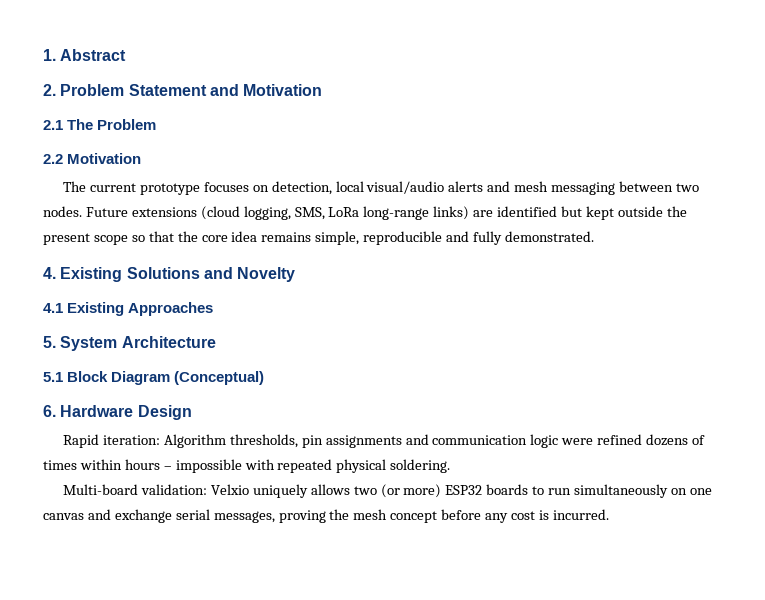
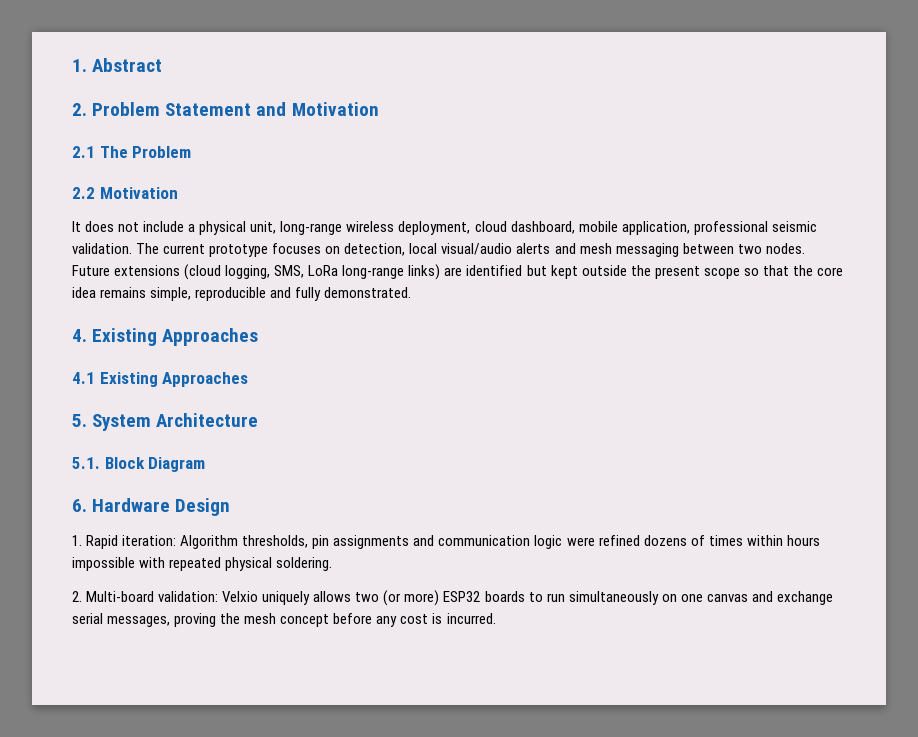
(142, 158) none -> [72,221,817,235] [72,243,132,254] It does not include a physical unit, long-range wireless deployment, cloud dashboard, mobile application, professional seismic validation.
[126,267,296,282] Solutions and Novelty -> [162,328,259,346] Approaches
[43,372,63,382] 5.1 -> [72,457,100,469] 5.1.
[174,371,265,385] (Conceptual) -> (206, 464) none
(192, 412) none -> [72,535,82,546] 1.
[163,466,172,470] – -> (820, 540) none
(451, 466) none -> [72,591,82,602] 2.

